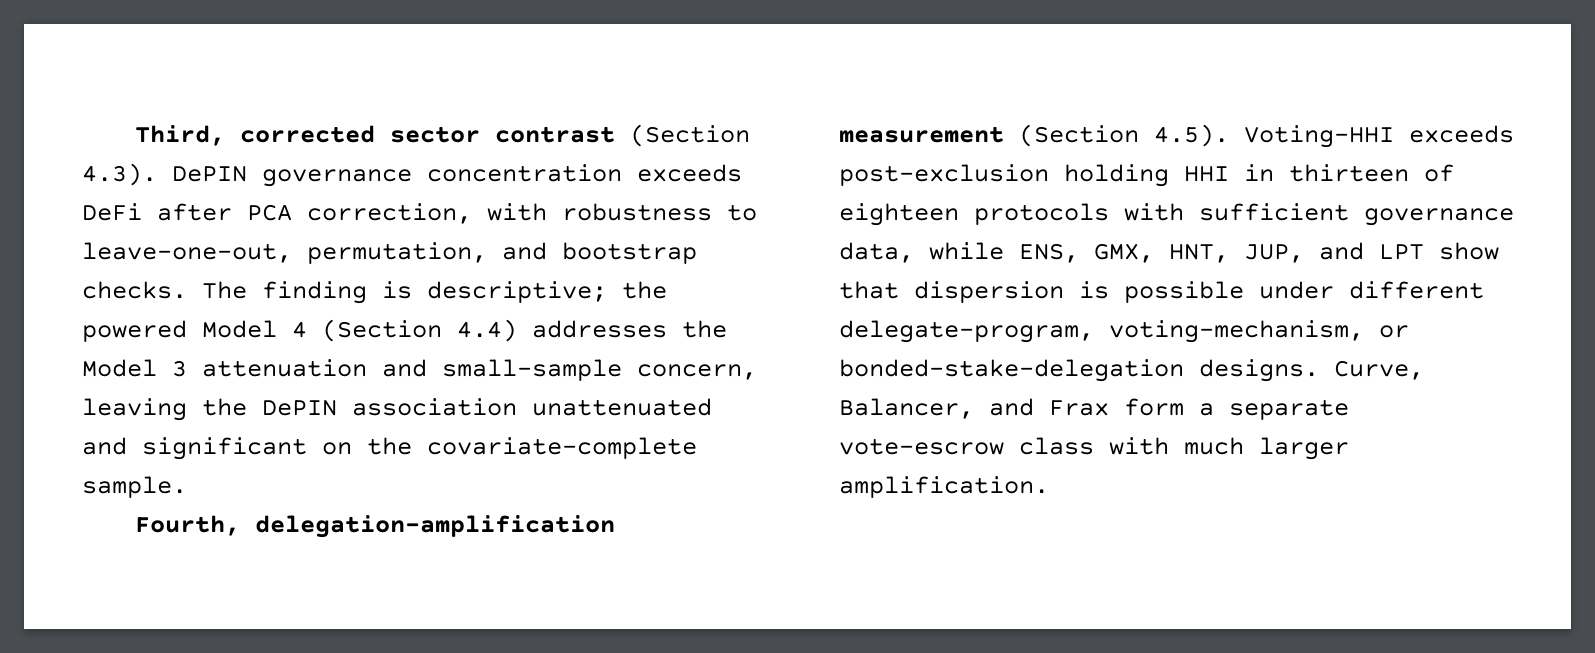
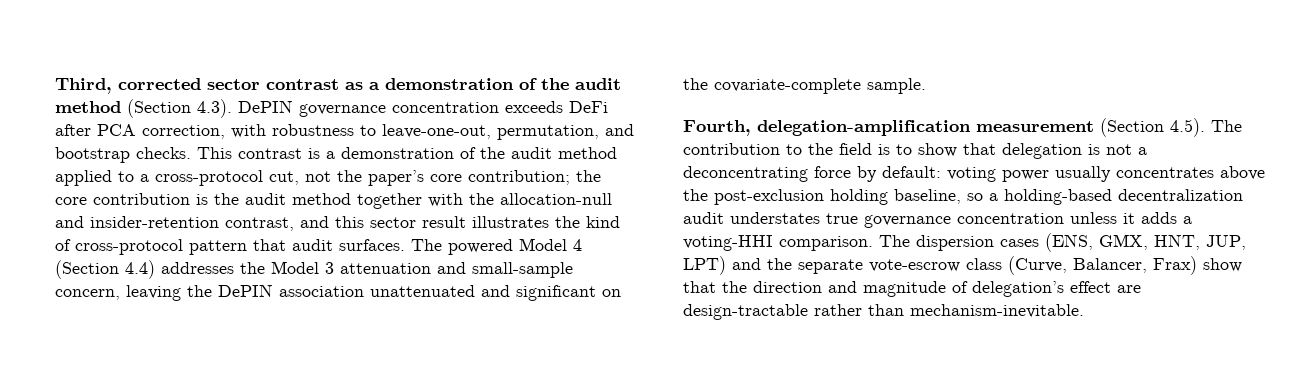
(615, 134) none -> [345,78,621,90] [55,101,121,113] as a demonstration of the audit method
[202,281,667,304] The finding is descriptive; the -> [197,147,617,159] [55,170,601,186] [55,193,612,209] [55,216,620,231] [55,239,442,255] This contrast is a demonstration of the audit method applied to a cross-protocol cut, not the paper’s core contribution; the core contribution is the audit method together with the allocation-null and insider-retention contrast, and this sector result illustrates the kind of cross-protocol pattern that audit surfaces. The
[1244,125,1514,148] [839,164,1454,187] [839,203,1514,226] [839,242,1499,263] [839,281,1484,303] [839,320,1409,343] [839,359,1424,382] [839,398,1349,420] [839,437,1349,460] [839,476,1049,498] Voting-HHI exceeds post-exclusion holding HHI in thirteen of eighteen protocols with sufficient governance data, while ENS, GMX, HNT, JUP, and LPT show that dispersion is possible under different delegate-program, voting-mechanism, or bonded-stake-delegation designs. Curve, Balancer, and Frax form a separate vote-escrow class with much larger amplification. -> [1211,120,1242,132] [683,143,1147,159] [683,166,1265,182] [683,189,1243,205] [683,212,1192,228] [683,233,1246,252] [683,256,1242,275] [683,281,1141,297] [683,304,1084,320] The contribution to the field is to show that delegation is not a deconcentrating force by default: voting power usually concentrates above the post-exclusion holding baseline, so a holding-based decentralization audit understates true governance concentration unless it adds a voting-HHI comparison. The dispersion cases (ENS, GMX, HNT, JUP, LPT) and the separate vote-escrow class (Curve, Balancer, Frax) show that the direction and magnitude of delegation’s effect are design-tractable rather than mechanism-inevitable.

